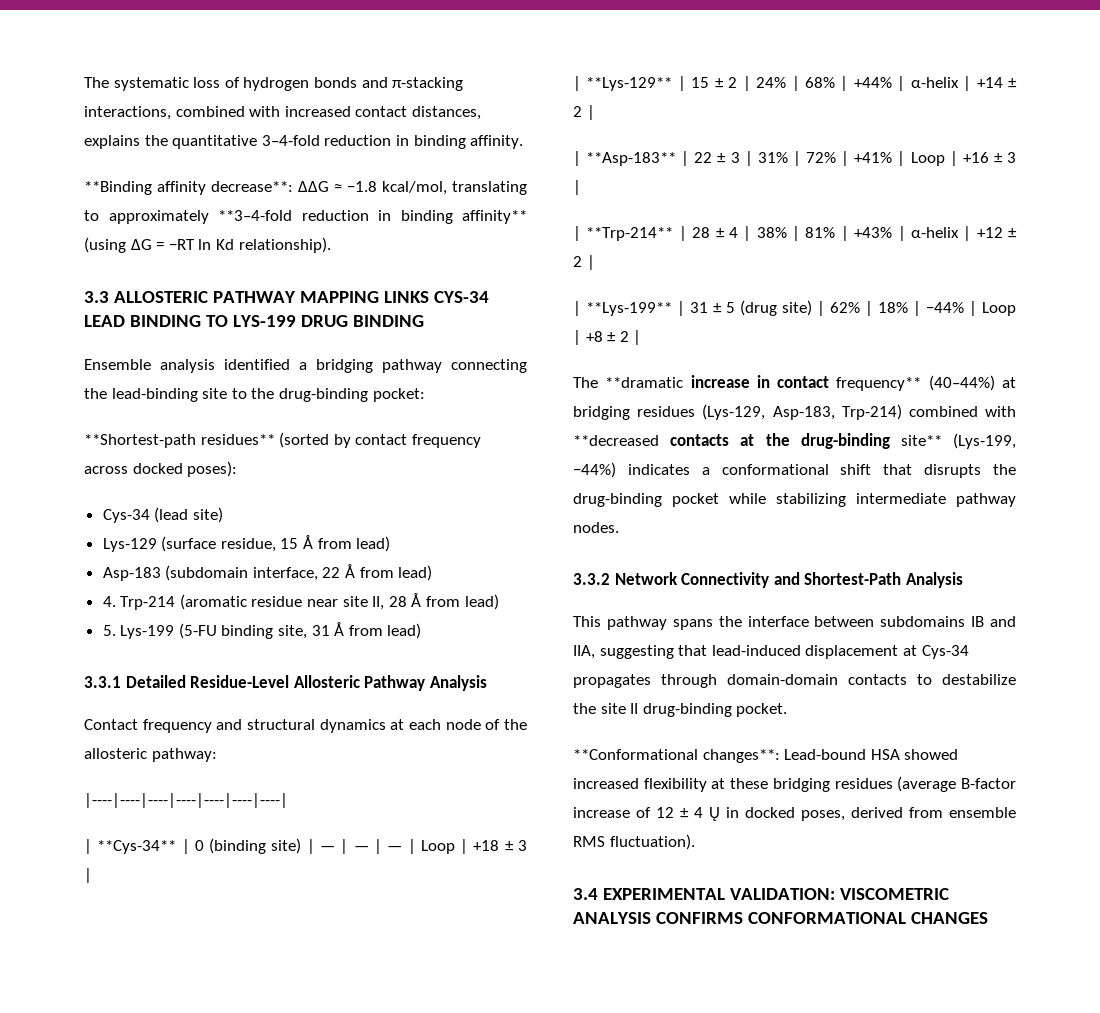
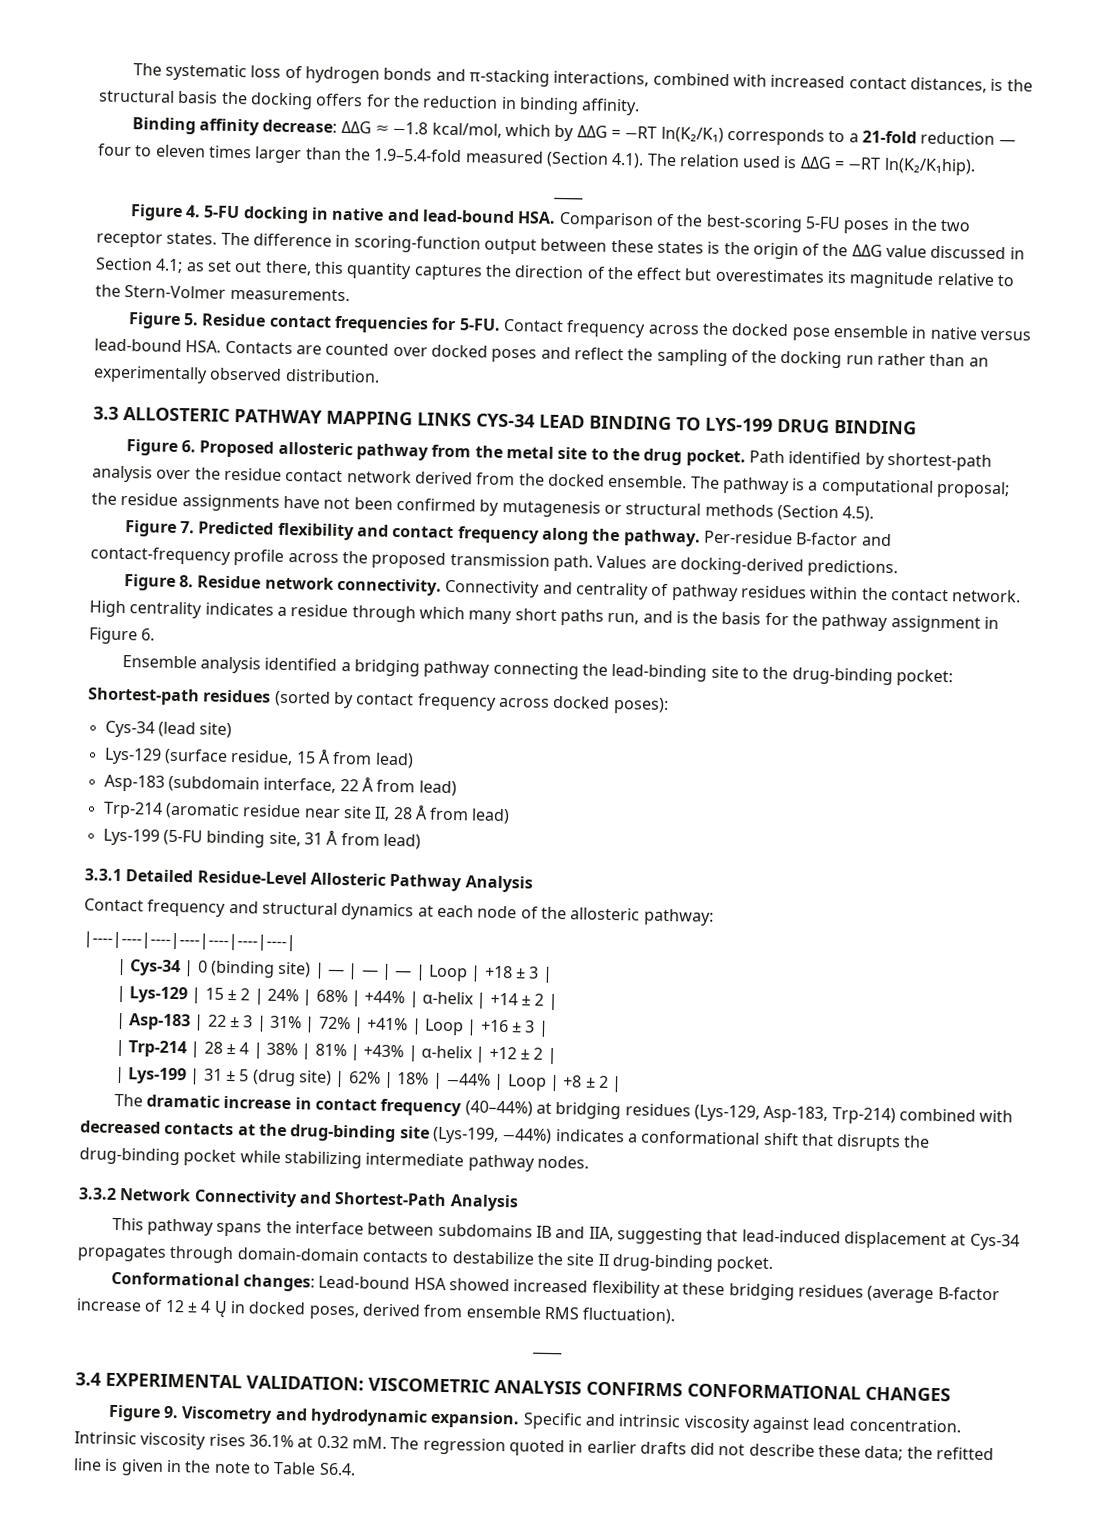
[84,135,320,149] explains the quantitative 3–4-fold -> [990,78,1033,92] [99,89,420,110] is the structural basis the docking offers for the
[84,181,293,195] **Binding affinity decrease**: -> [131,117,338,136] Binding affinity decrease:
[452,181,527,195] [84,210,527,224] [84,237,331,253] translating to approximately **3–4-fold reduction in binding affinity** (using ΔG = −RT ln Kd relationship). -> [505,123,1016,146] [98,143,976,176] [553,196,584,201] [129,204,971,234] [96,231,1025,260] [95,257,1015,289] [95,284,350,302] [127,312,1031,341] [94,338,989,369] [93,365,380,384] which by ΔΔG = −RT ln(K₂/K₁) corresponds to a 21-fold reduction — four to eleven times larger than the 1.9–5.4-fold measured (Section 4.1). The relation used is ΔΔG = −RT ln(K₂/K₁hip). // ____ // Figure 4. 5-FU docking in native and lead-bound HSA. Comparison of the best-scoring 5-FU poses in the two receptor states. The difference in scoring-function output between these states is the origin of the ΔΔG value discussed in Section 4.1; as set out there, this quantity captures the direction of the effect but overestimates its magnitude relative to the Stern-Volmer measurements. // Figure 5. Residue contact frequencies for 5-FU. Contact frequency across the docked pose ensemble in native versus lead-bound HSA. Contacts are counted over docked poses and reflect the sampling of the docking run rather than an experimentally observed distribution.
(424, 321) none -> [125,439,992,471] [92,465,1011,499] [91,492,875,522] [124,520,892,547] [90,546,899,578] [123,574,1022,603] [89,600,1000,633] [89,627,156,645] // Figure 6. Proposed allosteric pathway from the metal site to the drug pocket. Path identified by shortest-path analysis over the residue contact network derived from the docked ensemble. The pathway is a computational proposal; the residue assignments have not been confirmed by mutagenesis or structural methods (Section 4.5). // Figure 7. Predicted flexibility and contact frequency along the pathway. Per-residue B-factor and contact-frequency profile across the proposed transmission path. Values are docking-derived predictions. // Figure 8. Residue network connectivity. Connectivity and centrality of pathway residues within the contact network. High centrality indicates a residue through which many short paths run, and is the basis for the pathway assignment in Figure 6.
[84,434,275,448] **Shortest-path residues** -> [87,687,272,706] Shortest-path residues
[102,596,116,607] 4. -> (457, 788) none
[102,625,116,636] 5. -> (511, 816) none
[97,840,177,854] **Cys-34** -> [130,959,182,977] Cys-34
[586,77,673,91] **Lys-129** -> [129,986,189,1004] Lys-129
[586,152,677,166] **Asp-183** -> [129,1013,192,1031] Asp-183
[586,227,674,241] **Trp-214** -> [128,1040,188,1058] Trp-214
[586,302,672,316] **Lys-199** -> [128,1067,188,1085] Lys-199
[605,377,684,388] **dramatic -> [146,1094,221,1108] dramatic
[836,377,922,391] frequency** -> [380,1098,463,1117] frequency
[573,435,659,446] **decreased -> [80,1120,161,1134] decreased
[900,435,942,446] site** -> [399,1126,430,1139] site
[573,749,780,763] **Conformational changes**: -> [110,1271,316,1292] Conformational changes:
(695, 842) none -> [532,1351,563,1356] // ____
(988, 918) none -> [107,1404,961,1434] [74,1431,995,1461] [73,1458,356,1476] // Figure 9. Viscometry and hydrodynamic expansion. Specific and intrinsic viscosity against lead concentration. Intrinsic viscosity rises 36.1% at 0.32 mM. The regression quoted in earlier drafts did not describe these data; the refitted line is given in the note to Table S6.4.

